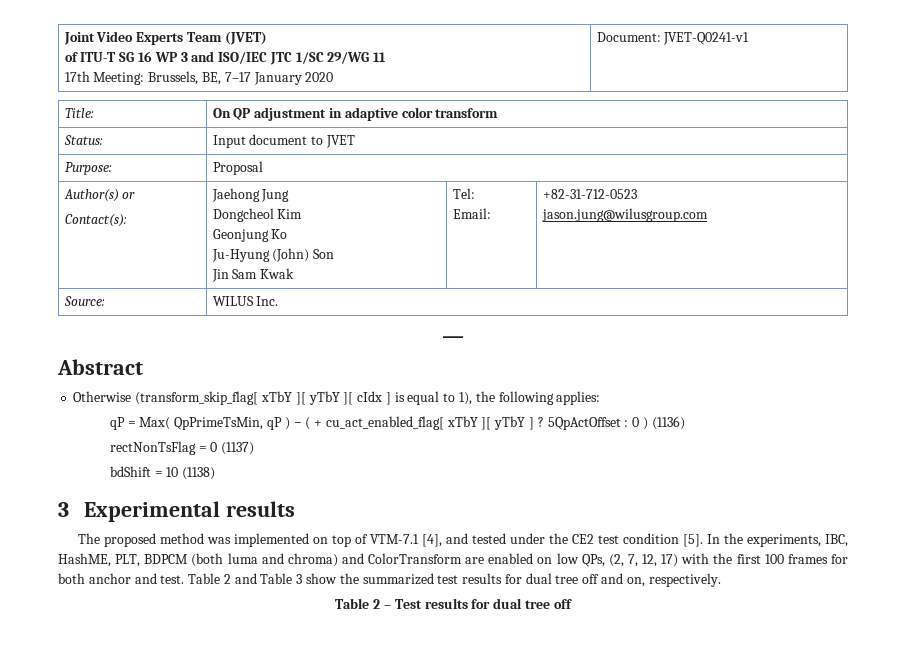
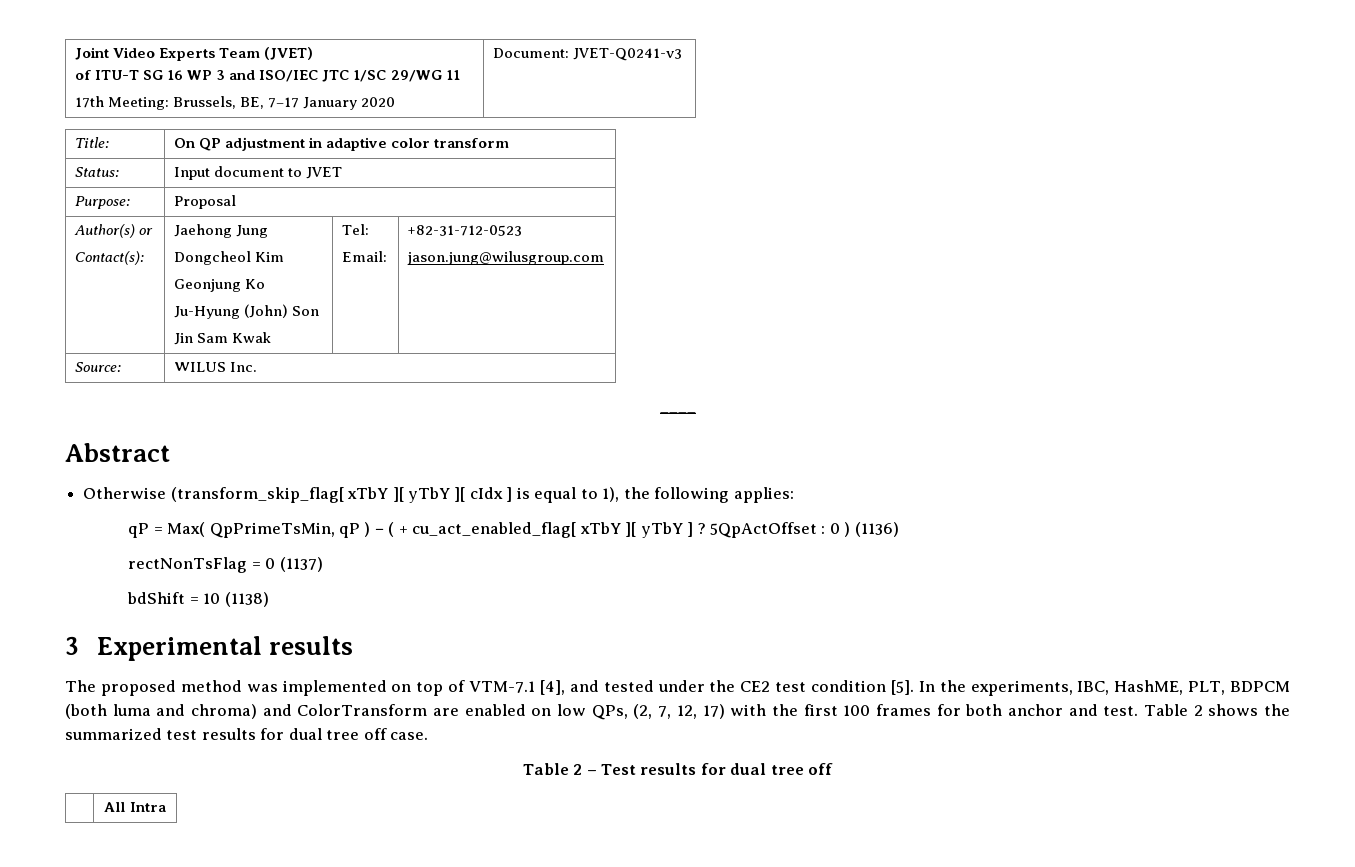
[663,32,750,45] JVET-Q0241-v1 -> [573,48,683,61] JVET-Q0241-v3
[234,573,338,584] and Table 3 show -> [1208,704,1259,716] shows
[601,573,721,587] and on, respectively. -> [390,732,429,740] case.
(572, 604) none -> [104,802,166,812] // | All Intra

